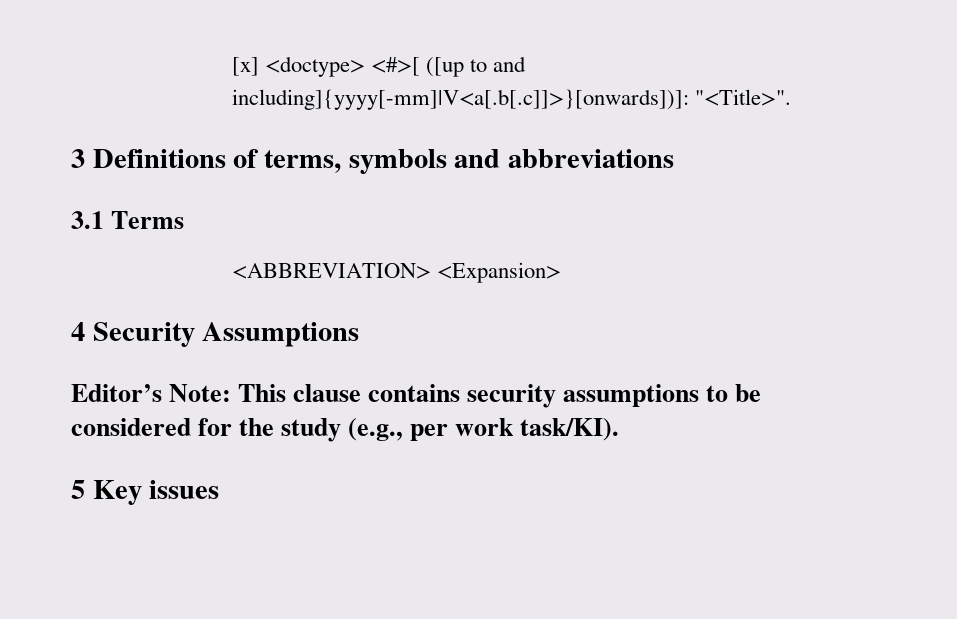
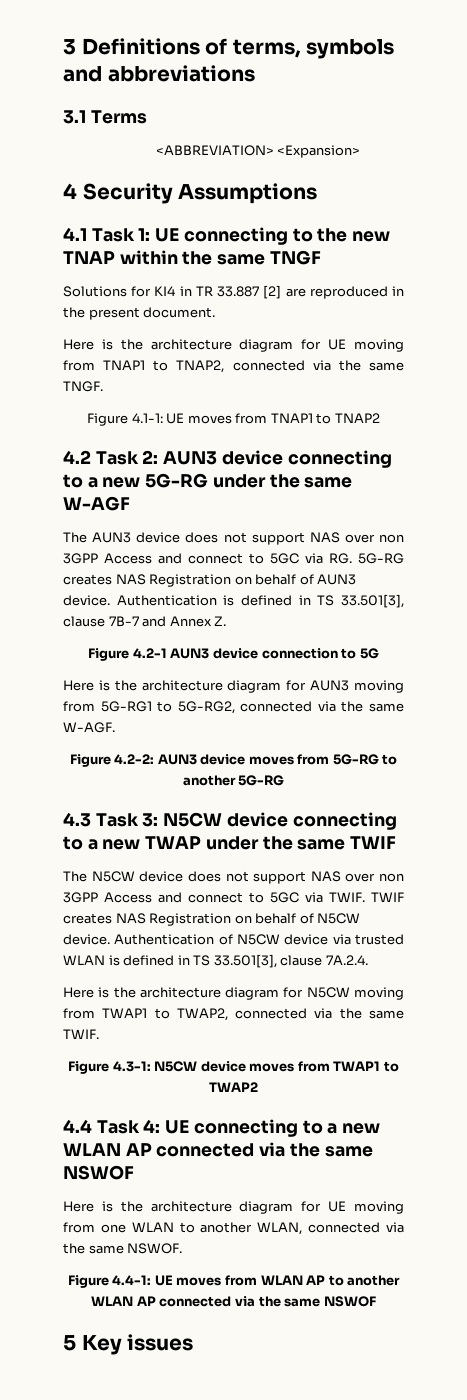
[231,56,526,77] [231,89,791,110] [x] <doctype> <#>[ ([up to and including]{yyyy[-mm]|V<a[.b[.c]]>}[onwards])]: "<Title>". // -> (63, 47) none
[71,384,762,408] [71,418,620,442] Editor’s Note: This clause contains security assumptions to be considered for the study (e.g., per work task/KI). -> [63,227,391,245] [63,250,321,265] [63,285,404,299] [63,307,216,320] [63,339,404,352] [63,360,404,373] [63,381,103,392] [87,413,380,426] [63,450,392,468] [63,473,353,488] [63,496,130,511] [63,532,404,545] [63,553,404,564] [63,574,357,587] [63,594,404,608] [63,616,227,627] [88,648,379,661] [63,680,404,693] [63,701,404,714] [63,722,115,733] [69,754,398,767] [182,775,285,786] [63,812,397,830] [63,836,397,850] [63,871,404,884] [63,892,404,903] [63,913,361,926] [63,934,404,945] [63,954,368,968] [63,987,404,1000] [63,1008,404,1021] [63,1029,99,1039] [68,1061,399,1074] [209,1082,258,1092] [63,1119,381,1137] [63,1142,373,1157] [63,1165,134,1180] [63,1201,404,1214] [63,1222,404,1235] [63,1243,183,1254] [67,1275,401,1288] [91,1296,376,1307] 4.1 Task 1: UE connecting to the new TNAP within the same TNGF // Solutions for KI4 in TR 33.887 [2] are reproduced in the present document. // Here is the architecture diagram for UE moving from TNAP1 to TNAP2, connected via the same TNGF. // Figure 4.1-1: UE moves from TNAP1 to TNAP2 // 4.2 Task 2: AUN3 device connecting to a new 5G-RG under the same W-AGF // The AUN3 device does not support NAS over non 3GPP Access and connect to 5GC via RG. 5G-RG creates NAS Registration on behalf of AUN3 device. Authentication is defined in TS 33.501[3], clause 7B-7 and Annex Z. // Figure 4.2-1 AUN3 device connection to 5G // Here is the architecture diagram for AUN3 moving from 5G-RG1 to 5G-RG2, connected via the same W-AGF. // Figure 4.2-2: AUN3 device moves from 5G-RG to another 5G-RG // 4.3 Task 3: N5CW device connecting to a new TWAP under the same TWIF // The N5CW device does not support NAS over non 3GPP Access and connect to 5GC via TWIF. TWIF creates NAS Registration on behalf of N5CW device. Authentication of N5CW device via trusted WLAN is defined in TS 33.501[3], clause 7A.2.4. // Here is the architecture diagram for N5CW moving from TWAP1 to TWAP2, connected via the same TWIF. // Figure 4.3-1: N5CW device moves from TWAP1 to TWAP2 // 4.4 Task 4: UE connecting to a new WLAN AP connected via the same NSWOF // Here is the architecture diagram for UE moving from one WLAN to another WLAN, connected via the same NSWOF. // Figure 4.4-1: UE moves from WLAN AP to another WLAN AP connected via the same NSWOF

